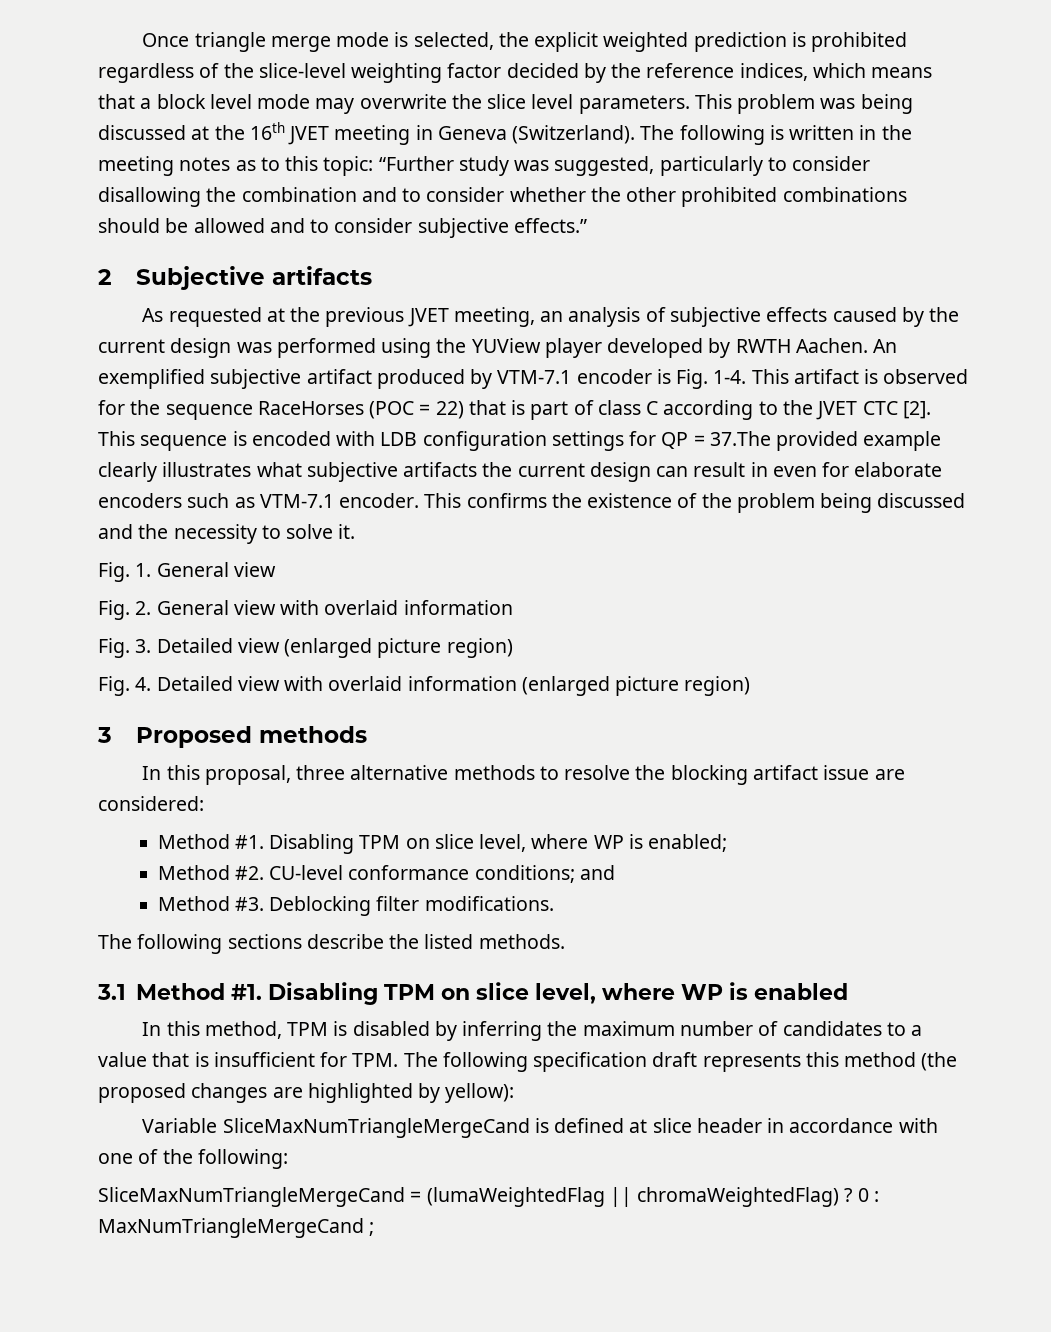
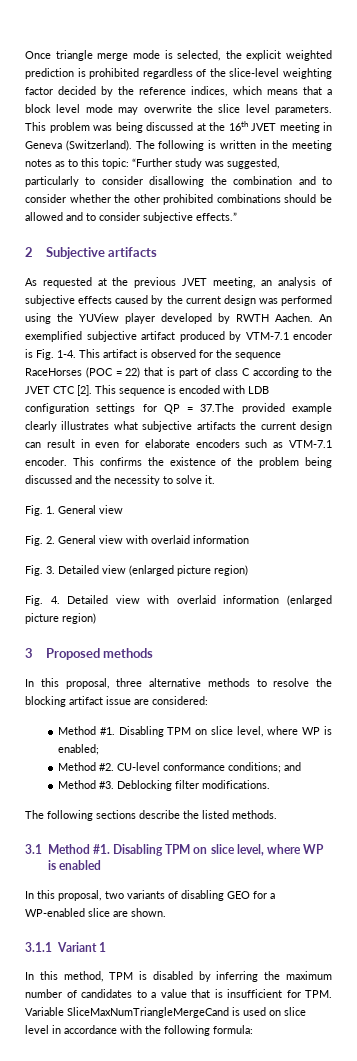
(849, 991) none -> [25,890,275,901] [25,908,166,917] [25,942,106,952] // In this proposal, two variants of disabling GEO for a WP-enabled slice are shown. // 3.1.1 Variant 1
[403,1052,958,1072] [98,1083,515,1103] [142,1118,938,1138] [98,1149,288,1169] [98,1187,879,1207] [98,1218,375,1238] The following specification draft represents this method (the proposed changes are highlighted by yellow): // Variable SliceMaxNumTriangleMergeCand is defined at slice header in accordance with one of the following: // SliceMaxNumTriangleMergeCand = (lumaWeightedFlag || chromaWeightedFlag) ? 0 : MaxNumTriangleMergeCand ; -> [25,1007,306,1018] [25,1025,253,1036] Variable SliceMaxNumTriangleMergeCand is used on slice level in accordance with the following formula:

